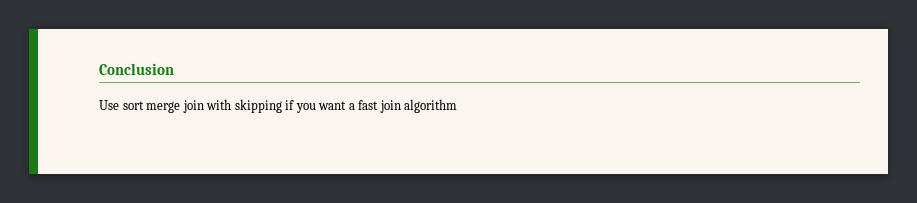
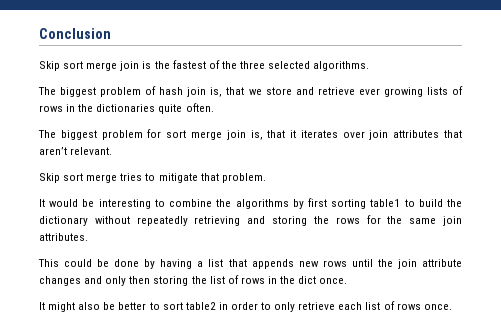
[99,99,458,113] Use sort merge join with skipping if you want a fast join algorithm -> [39,60,370,71] [38,86,463,97] [39,103,214,114] [38,129,462,140] [39,147,113,155] [39,173,266,183] [39,198,463,209] [39,215,462,226] [39,233,88,241] [38,259,462,269] [39,275,348,286] [39,301,452,312] Skip sort merge join is the fastest of the three selected algorithms. // The biggest problem of hash join is, that we store and retrieve ever growing lists of rows in the dictionaries quite often. // The biggest problem for sort merge join is, that it iterates over join attributes that aren’t relevant. // Skip sort merge tries to mitigate that problem. // It would be interesting to combine the algorithms by first sorting table1 to build the dictionary without repeatedly retrieving and storing the rows for the same join attributes. // This could be done by having a list that appends new rows until the join attribute changes and only then storing the list of rows in the dict once. // It might also be better to sort table2 in order to only retrieve each list of rows once.

